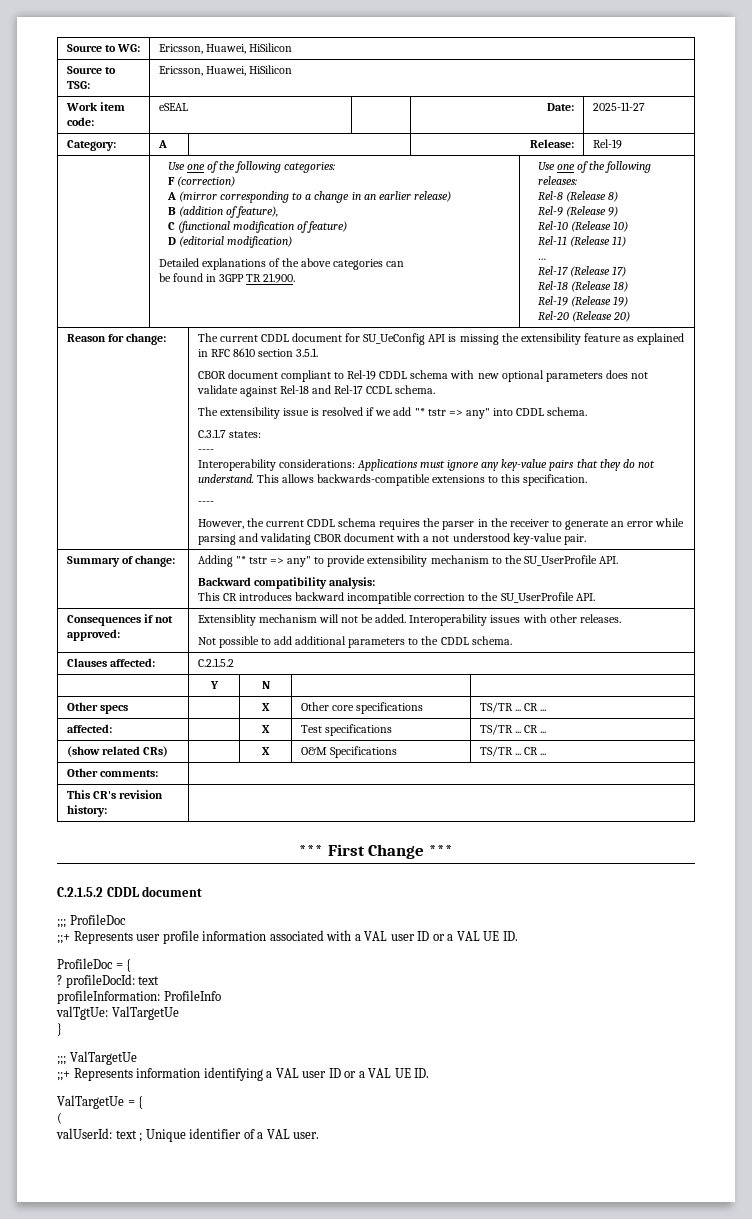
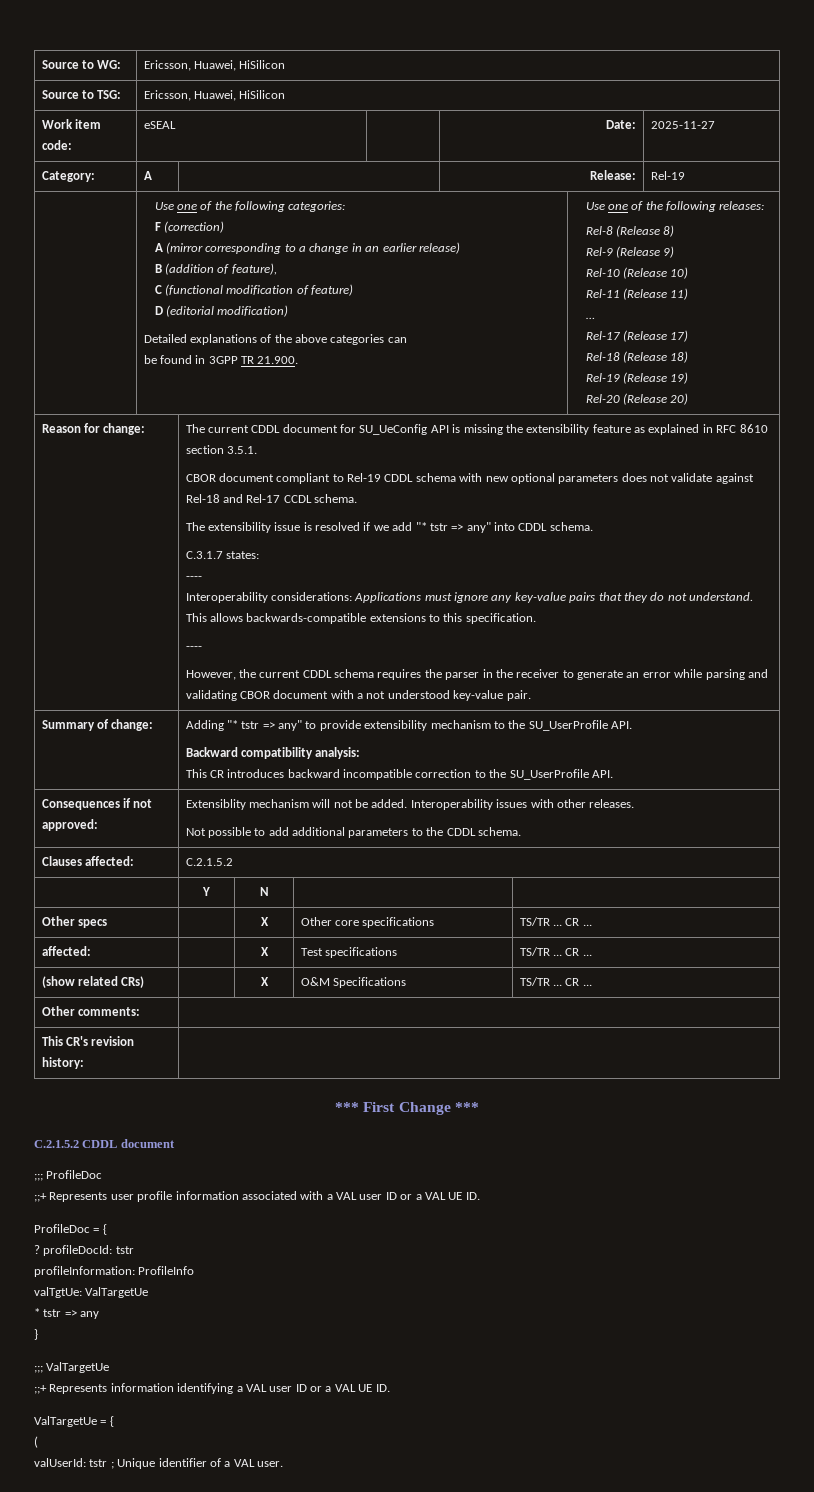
[138,976,160,985] text -> [115,1246,134,1254] tstr
(179, 1013) none -> [34,1308,100,1319] // * tstr => any
[115,1130,137,1139] text -> [89,1459,108,1467] tstr

